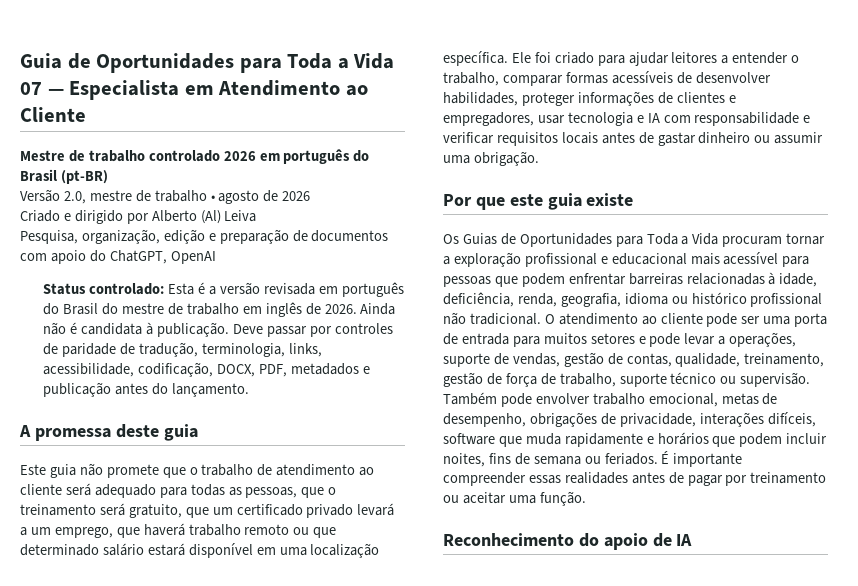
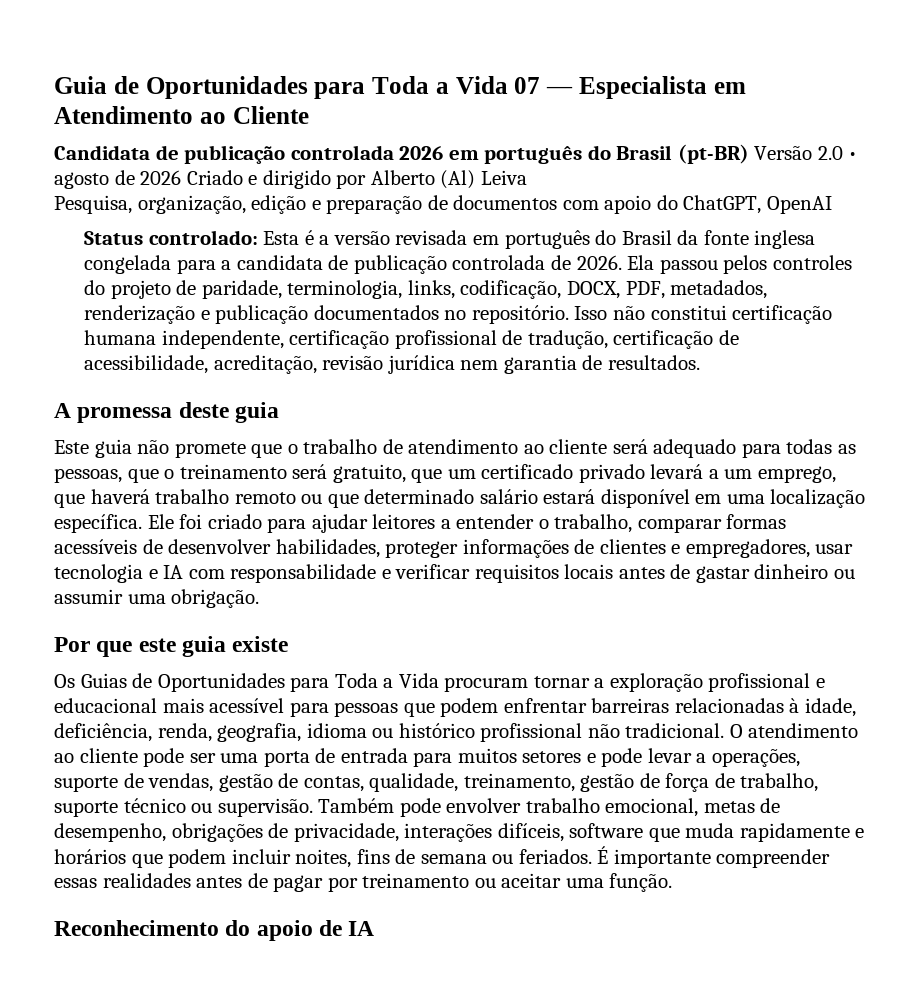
[20,150,220,162] Mestre de trabalho controlado -> [54,145,394,164] Candidata de publicação controlada
[20,189,207,204] // Versão 2.0, mestre de trabalho -> [754,145,843,160] Versão 2.0
(311, 196) // -> (182, 177) none
[102,302,396,317] [43,322,393,337] [43,342,199,357] do mestre de trabalho em inglês de 2026. Ainda não é candidata à publicação. Deve passar por controles de paridade de tradução, -> [677,230,816,249] [84,255,852,274] [84,280,282,299] da fonte inglesa congelada para a candidata de publicação controlada de 2026. Ela passou pelos controles do projeto de paridade,
[43,363,135,377] acessibilidade, -> (455, 289) none
[290,363,370,375] [43,382,250,397] metadados e publicação antes do lançamento. -> [670,280,768,299] [84,305,833,324] [84,330,740,349] [84,355,701,374] metadados, renderização e publicação documentados no repositório. Isso não constitui certificação humana independente, certificação profissional de tradução, certificação de acessibilidade, acreditação, revisão jurídica nem garantia de resultados.

